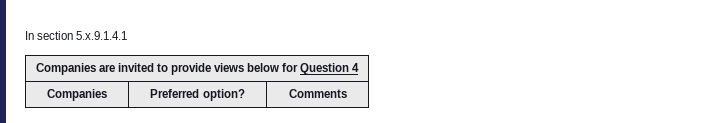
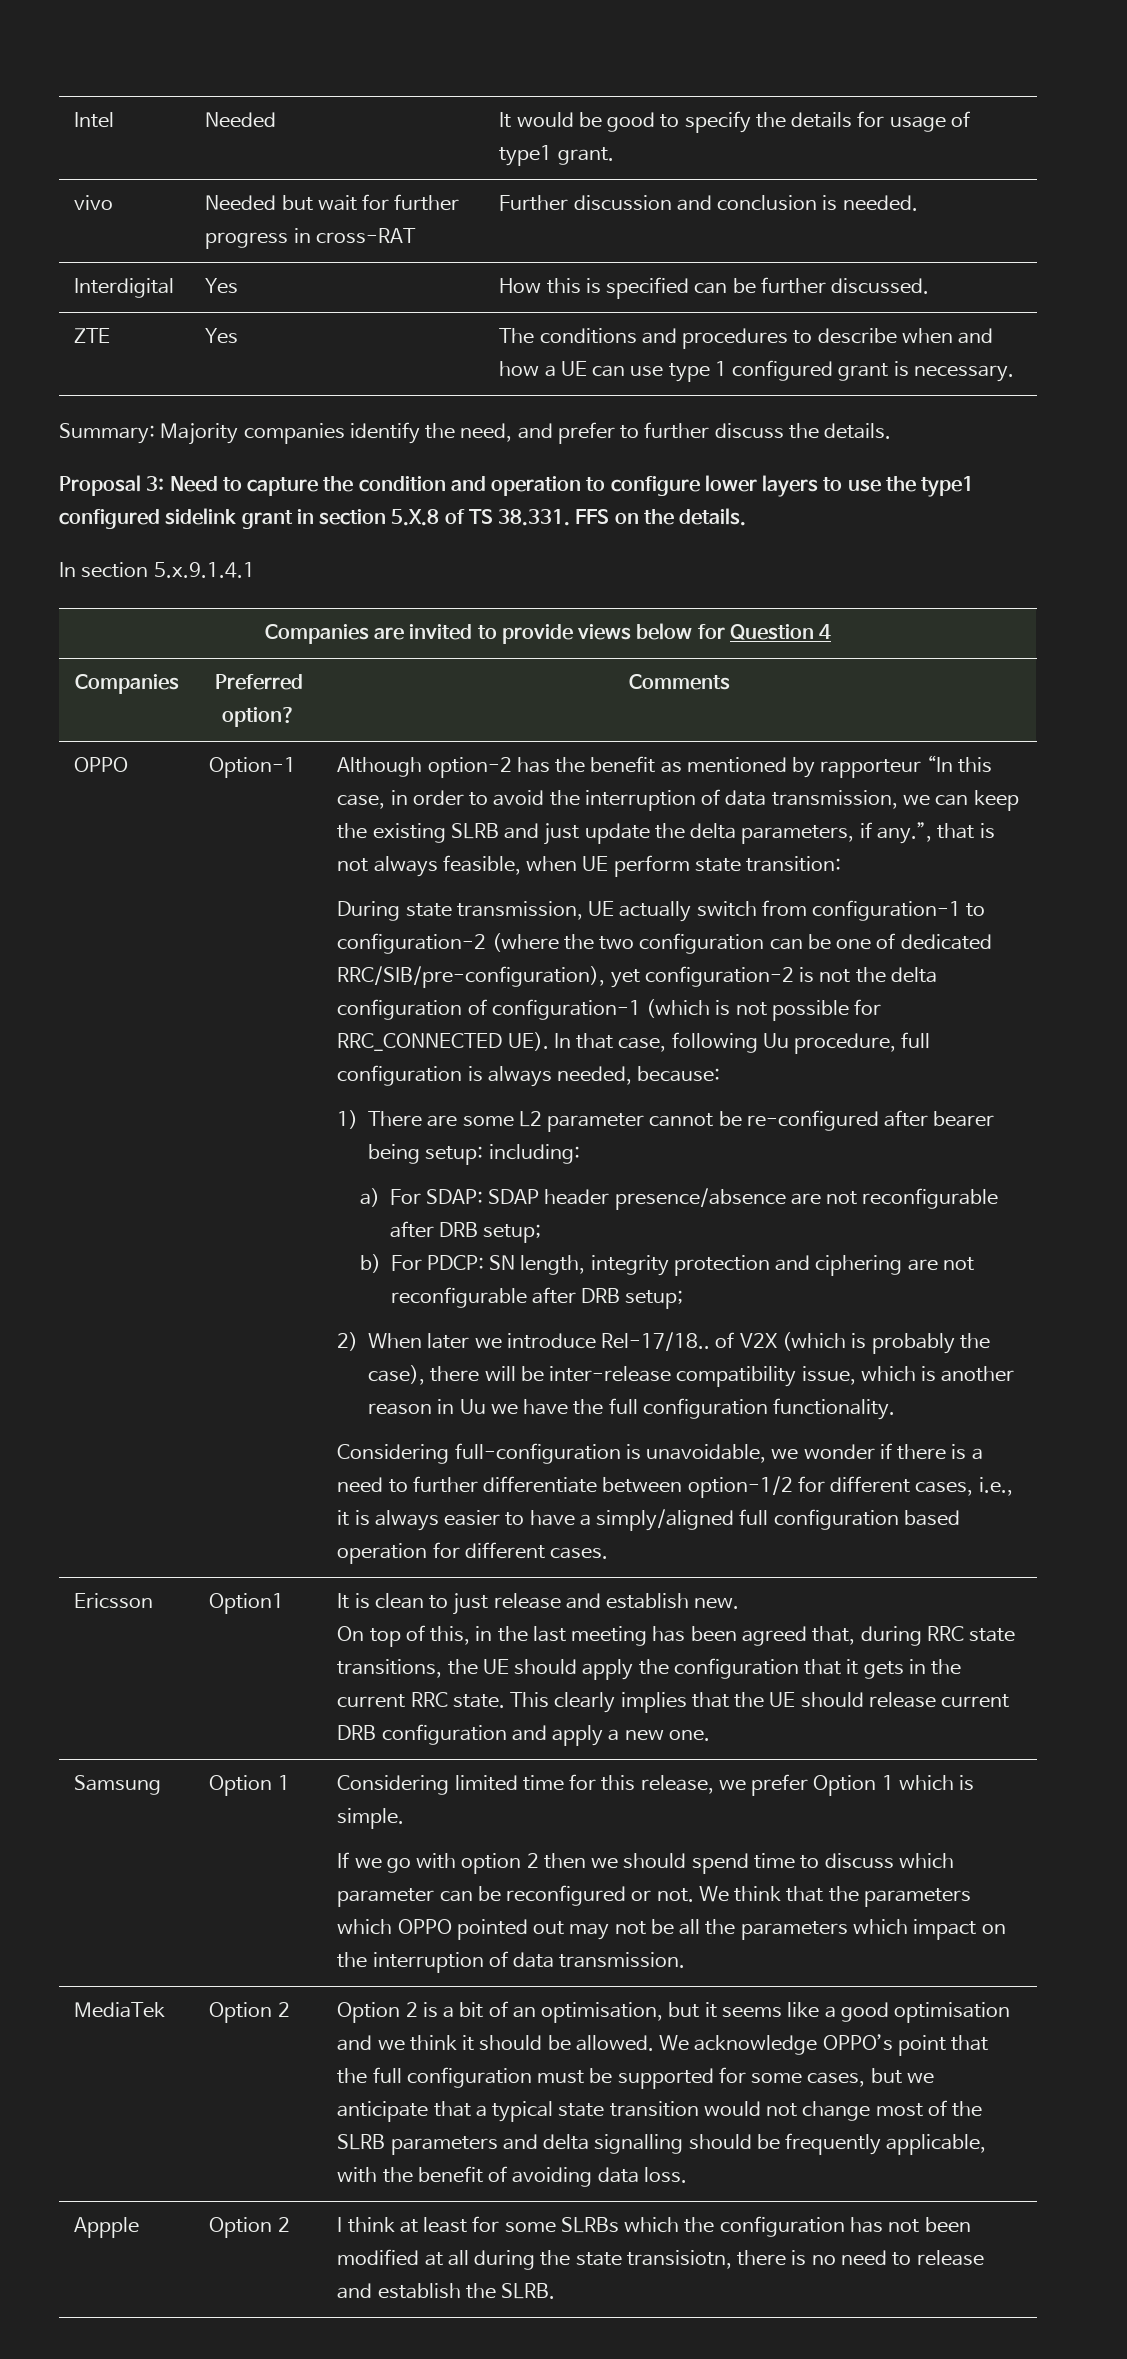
(25, 35) none -> [74,112,115,128] [205,112,277,128] [499,111,971,133] [499,145,614,166] [74,195,114,210] [205,194,460,211] [205,228,416,249] [499,195,918,211] [74,278,175,298] [205,278,239,294] [499,277,930,299] [74,328,111,343] [205,328,239,344] [499,328,994,349] [499,360,1014,382] [59,422,892,445] [59,475,975,497] [59,508,747,529] Intel | Needed | It would be good to specify the details for usage of type1 grant. // vivo | Needed but wait for further progress in cross-RAT | Further discussion and conclusion is needed. // Interdigital | Yes | How this is specified can be further discussed. // ZTE | Yes | The conditions and procedures to describe when and how a UE can use type 1 configured grant is necessary. // Summary: Majority companies identify the need, and prefer to further discuss the details. // Proposal 3: Need to capture the condition and operation to configure lower layers to use the type1 configured sidelink grant in section 5.X.8 of TS 38.331. FFS on the details. //
(347, 93) none -> [74,757,129,772] [209,757,297,778] [337,755,992,778] [337,789,1019,811] [337,822,995,845] [337,855,842,877] [337,900,986,922] [337,933,992,954] [337,966,937,988] [337,999,882,1021] [337,1032,931,1054] [337,1065,721,1087] [337,1110,995,1132] [368,1144,580,1165] [359,1188,999,1210] [389,1221,542,1243] [359,1254,975,1276] [390,1287,684,1309] [337,1332,990,1354] [368,1365,1015,1387] [368,1398,896,1420] [337,1443,983,1464] [337,1476,1013,1498] [337,1509,961,1531] [337,1542,609,1564] [74,1593,154,1609] [209,1593,285,1614] [337,1593,740,1615] [337,1625,1016,1647] [337,1658,962,1680] [337,1692,1010,1713] [337,1724,710,1746] [74,1775,162,1795] [209,1775,290,1796] [337,1774,975,1796] [337,1808,405,1829] [337,1852,954,1874] [337,1885,971,1907] [337,1919,1006,1940] [337,1951,686,1973] [74,2002,166,2018] [209,2002,290,2023] [337,2001,1011,2023] [337,2034,989,2056] [337,2067,935,2089] [337,2100,983,2122] [337,2133,987,2155] [337,2166,687,2187] [74,2217,140,2238] [209,2217,290,2238] [337,2216,971,2237] [337,2249,984,2270] [337,2283,556,2299] // OPPO | Option-1 | Although option-2 has the benefit as mentioned by rapporteur “In this case, in order to avoid the interruption of data transmission, we can keep the existing SLRB and just update the delta parameters, if any.”, that is not always feasible, when UE perform state transition: // During state transmission, UE actually switch from configuration-1 to configuration-2 (where the two configuration can be one of dedicated RRC/SIB/pre-configuration), yet configuration-2 is not the delta configuration of configuration-1 (which is not possible for RRC_CONNECTED UE). In that case, following Uu procedure, full configuration is always needed, because: // 1) There are some L2 parameter cannot be re-configured after bearer being setup: including: // a) For SDAP: SDAP header presence/absence are not reconfigurable after DRB setup; // b) For PDCP: SN length, integrity protection and ciphering are not reconfigurable after DRB setup; // 2) When later we introduce Rel-17/18.. of V2X (which is probably the case), there will be inter-release compatibility issue, which is another reason in Uu we have the full configuration functionality. // Considering full-configuration is unavoidable, we wonder if there is a need to further differentiate between option-1/2 for different cases, i.e., it is always easier to have a simply/aligned full configuration based operation for different cases. // Ericsson | Option1 | It is clean to just release and establish new. // On top of this, in the last meeting has been agreed that, during RRC state transitions, the UE should apply the configuration that it gets in the current RRC state. This clearly implies that the UE should release current DRB configuration and apply a new one. // Samsung | Option 1 | Considering limited time for this release, we prefer Option 1 which is simple. // If we go with option 2 then we should spend time to discuss which parameter can be reconfigured or not. We think that the parameters which OPPO pointed out may not be all the parameters which impact on the interruption of data transmission. // MediaTek | Option 2 | Option 2 is a bit of an optimisation, but it seems like a good optimisation and we think it should be allowed. We acknowledge OPPO’s point that the full configuration must be supported for some cases, but we anticipate that a typical state transition would not change most of the SLRB parameters and delta signalling should be frequently applicable, with the benefit of avoiding data loss. // Appple | Option 2 | I think at least for some SLRBs which the configuration has not been modified at all during the state transisiotn, there is no need to release and establish the SLRB.

